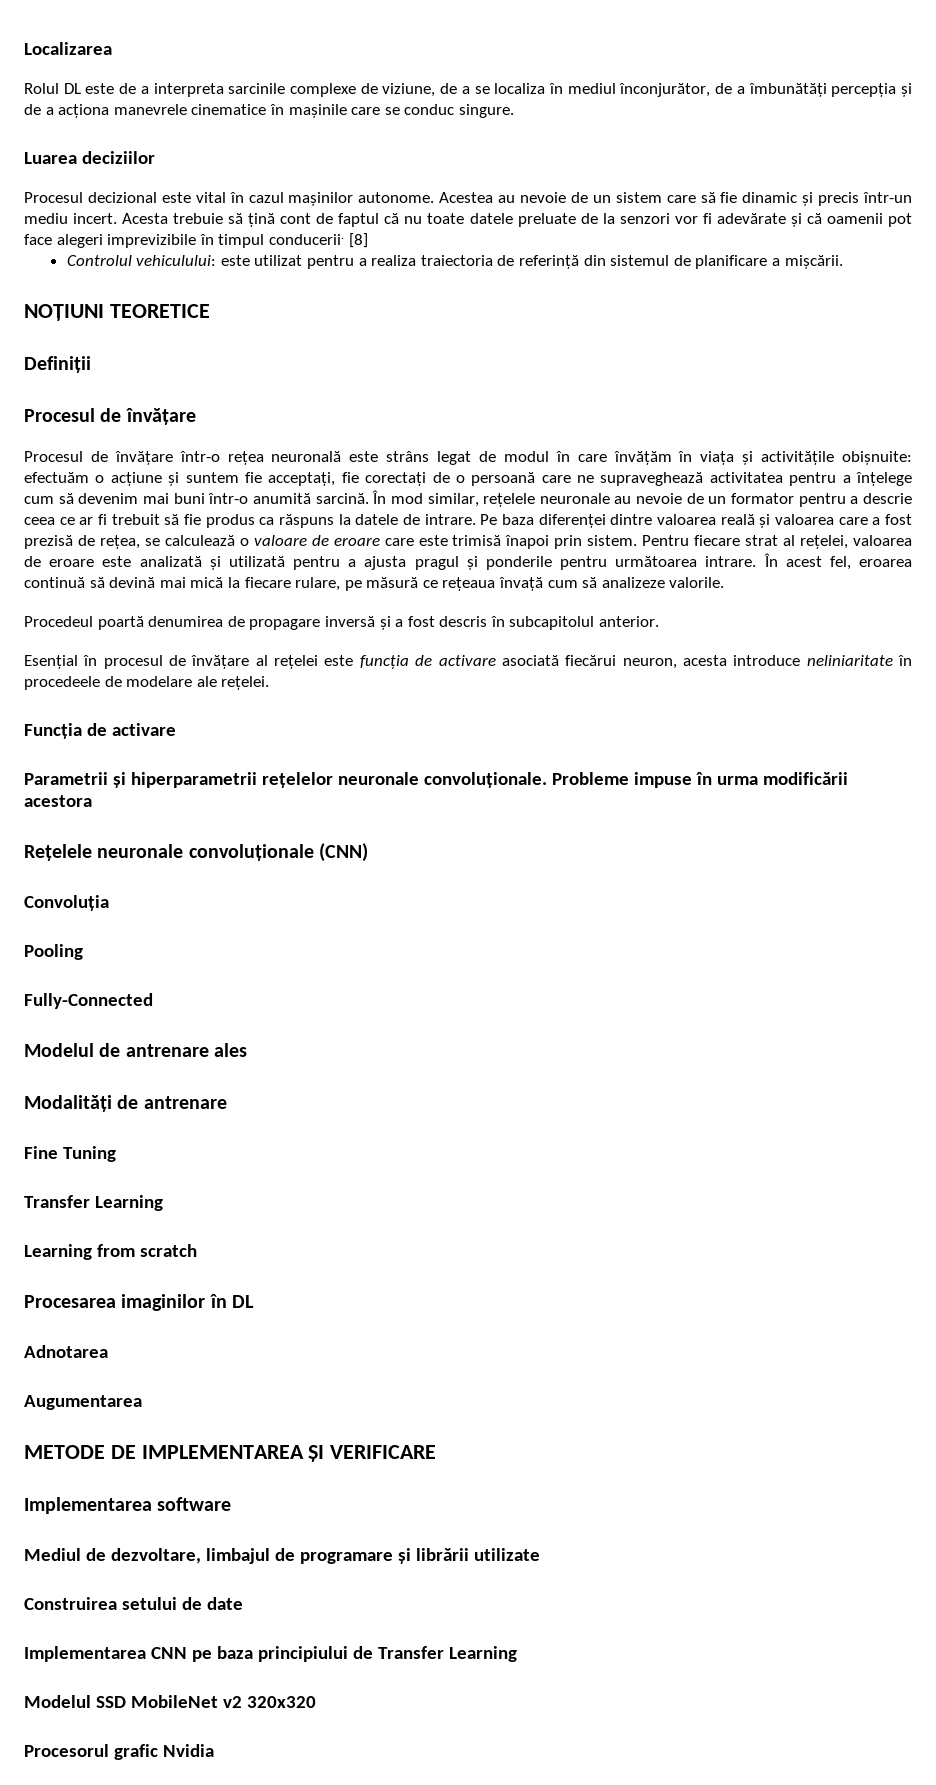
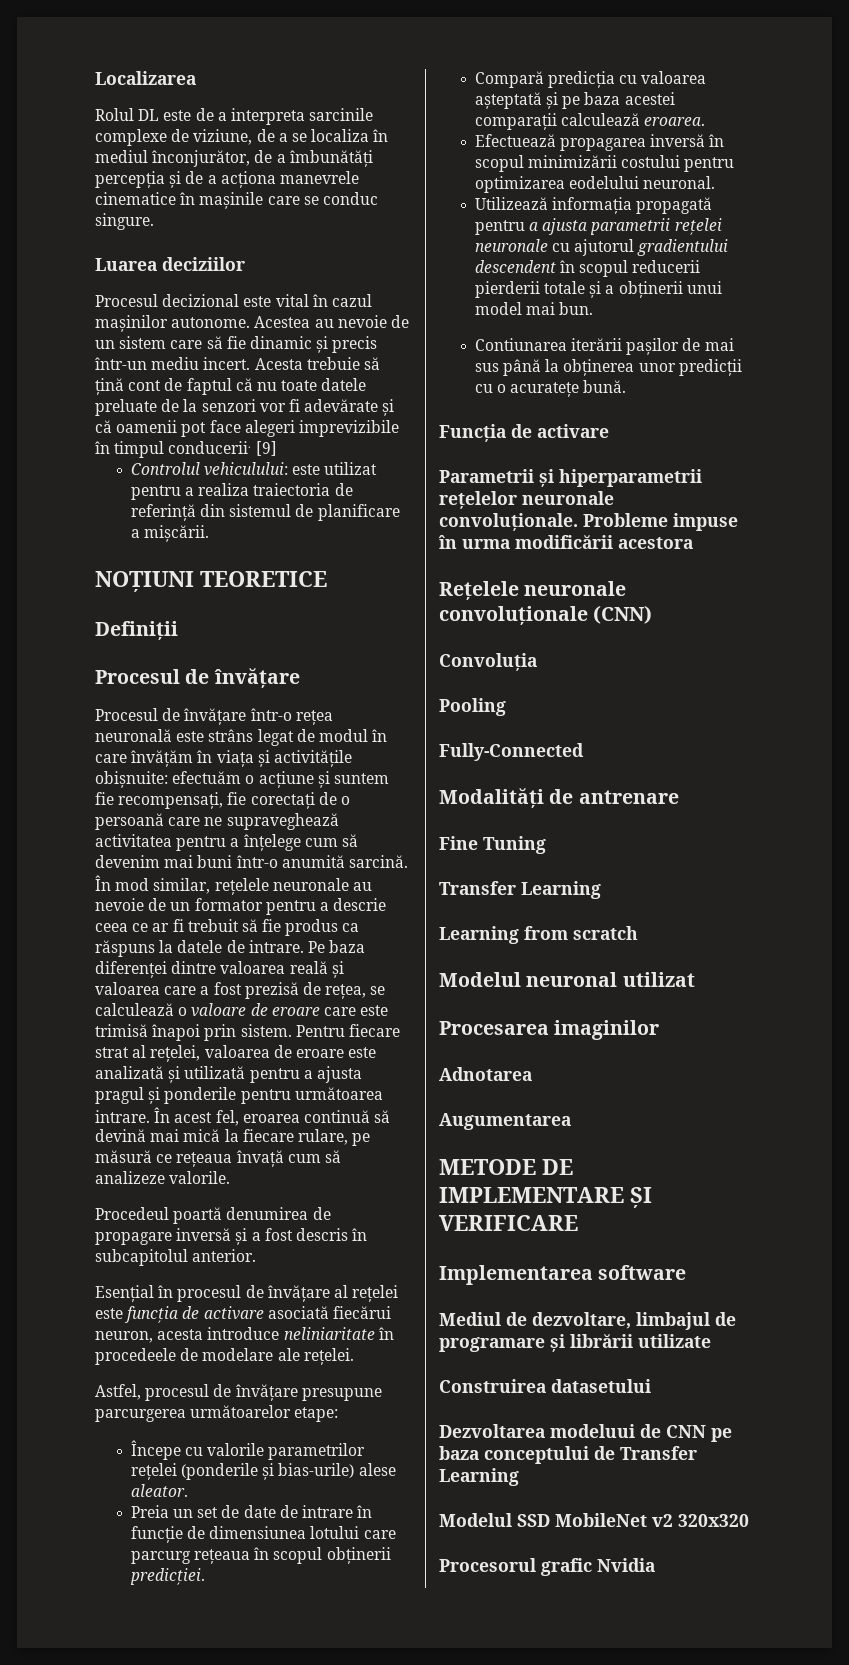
[348,233,368,248] [8] -> [255,441,277,456] [9]
[268,472,336,486] acceptați, -> [118,792,224,809] recompensați,
(270, 683) none -> [95,1384,382,1401] [95,1405,339,1422] [130,1440,366,1460] [130,1463,396,1480] [130,1484,188,1497] [130,1505,373,1518] [130,1526,396,1543] [130,1547,391,1564] [129,1568,205,1585] [474,71,707,88] [474,92,675,109] [474,113,706,130] [474,134,725,151] [474,155,735,172] [474,176,716,193] [474,197,713,214] [474,218,722,235] [474,239,729,256] [474,260,701,277] [474,281,722,298] [474,302,594,315] [474,338,734,355] [474,359,742,376] [474,380,627,397] // Astfel, procesul de învățare presupune parcurgerea următoarelor etape: // Începe cu valorile parametrilor rețelei (ponderile și bias-urile) alese aleator. // Preia un set de date de intrare în funcție de dimensiunea lotului care parcurg rețeaua în scopul obținerii predicției. // Compară predicția cu valoarea așteptată și pe baza acestei comparații calculează eroarea. // Efectuează propagarea inversă în scopul minimizării costului pentru optimizarea eodelului neuronal. // Utilizează informația propagată pentru a ajusta parametrii rețelei neuronale cu ajutorul gradientului descendent în scopul reducerii pierderii totale și a obținerii unui model mai bun. // Contiunarea iterării pașilor de mai sus până la obținerea unor predicții cu o acuratețe bună.
[24,1043,248,1057] // Modelul de antrenare ales -> (584, 752) none
(197, 1250) none -> [439,972,695,987] // Modelul neuronal utilizat
[209,1294,255,1308] în DL -> (660, 1030) none
[141,1445,304,1459] IMPLEMENTAREA -> [439,1187,624,1203] IMPLEMENTARE
[121,1597,243,1610] [24,1646,146,1662] setului de date // Implementarea -> [551,1379,651,1393] [439,1424,661,1438] datasetului // Dezvoltarea modeluui de
[257,1646,348,1662] principiului -> [484,1446,589,1464] conceptului

